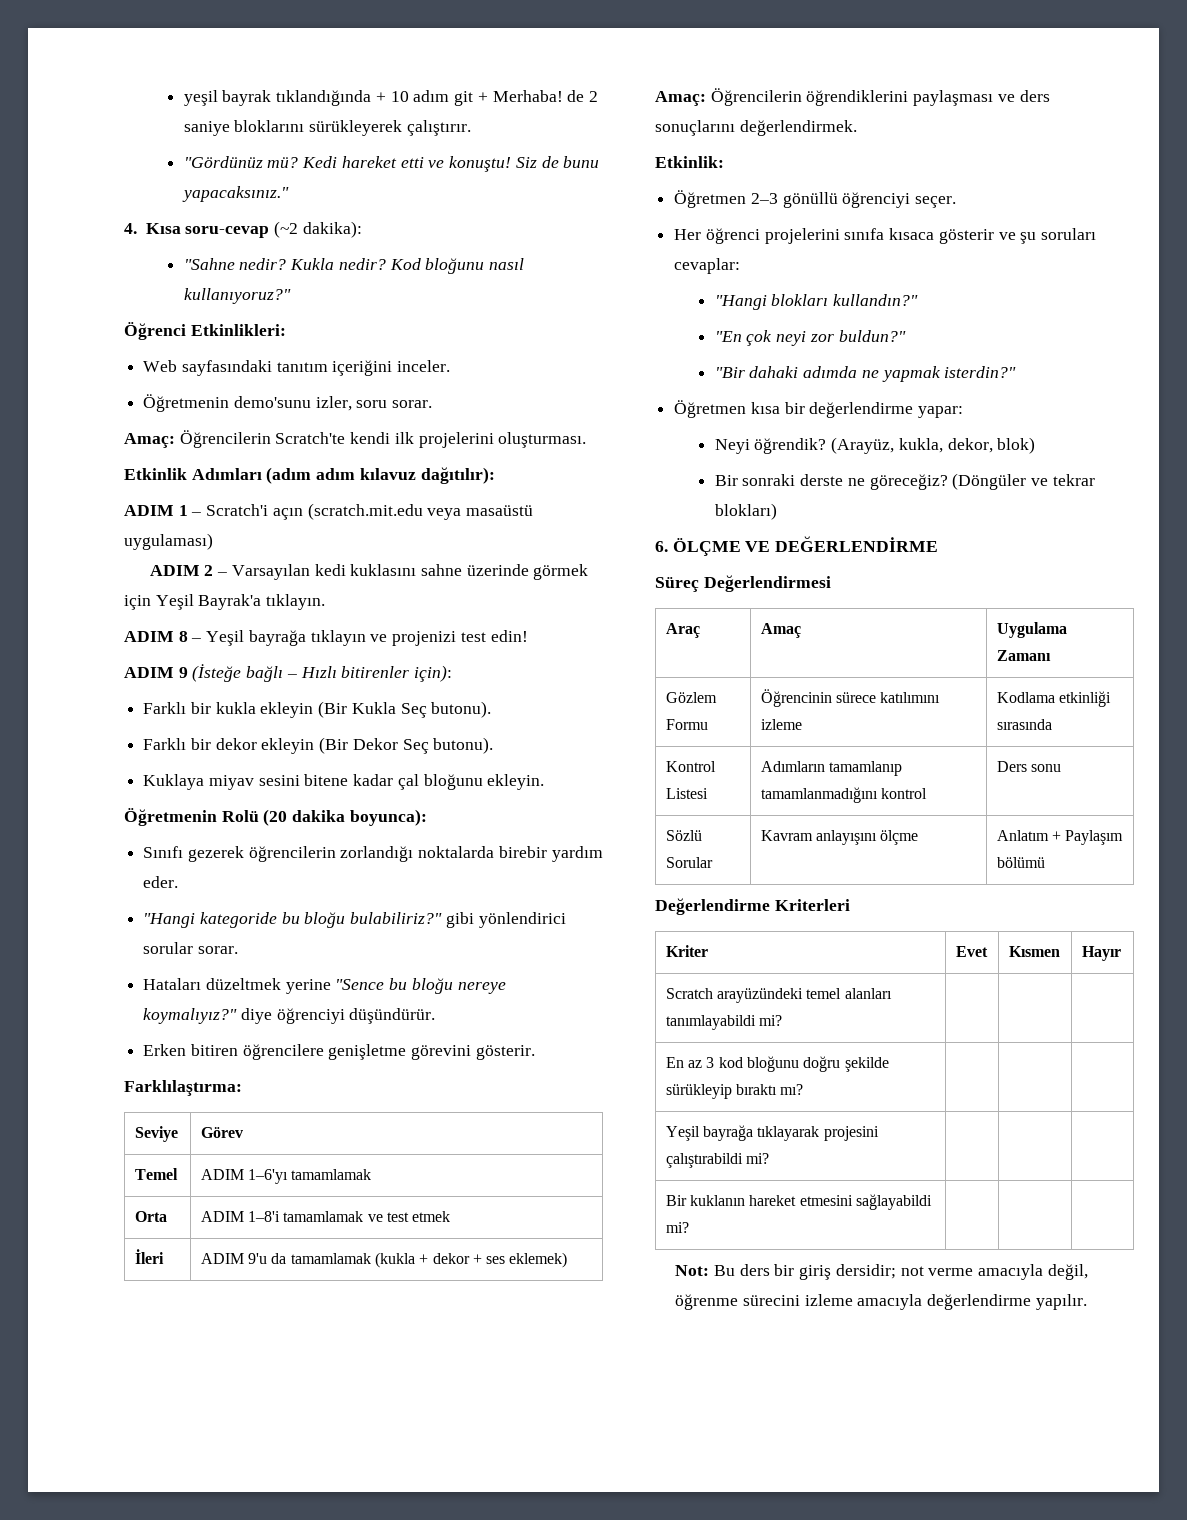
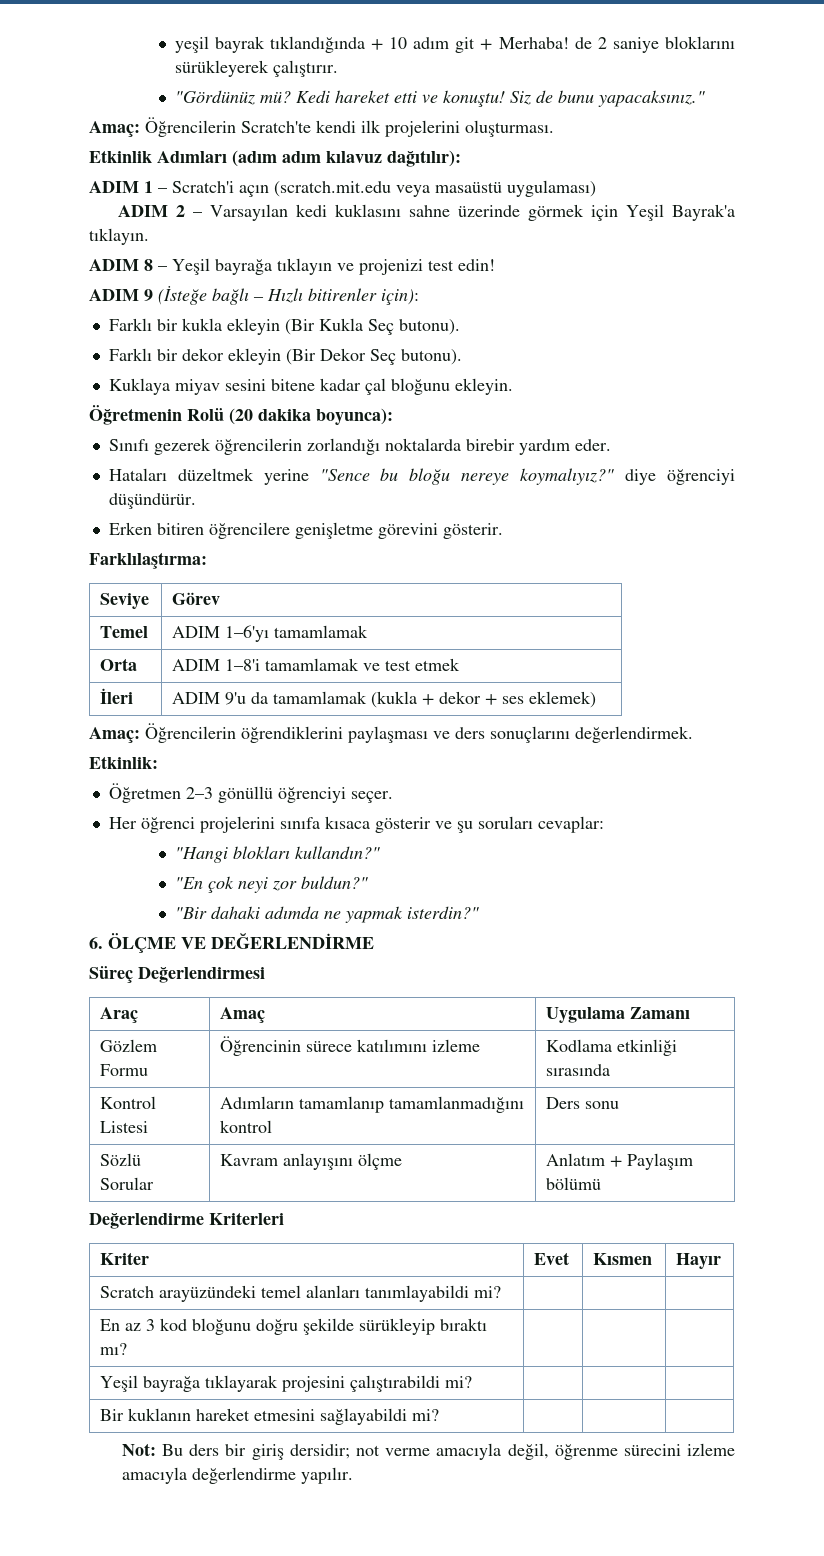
[124,221,362,238] [183,258,525,274] [183,288,291,304] [124,322,286,340] [143,360,451,376] [143,394,433,412] // 4. Kısa soru-cevap (~2 dakika): // "Sahne nedir? Kukla nedir? Kod bloğunu nasıl kullanıyoruz?" // Öğrenci Etkinlikleri: // Web sayfasındaki tanıtım içeriğini inceler. // Öğretmenin demo'sunu izler, soru sorar. -> (705, 98) none
[143,912,566,928] [143,942,238,954] // "Hangi kategoride bu bloğu bulabiliriz?" gibi yönlendirici sorular sorar. -> (611, 445) none
[674,400,964,418] [714,437,1036,454] [714,473,1095,490] [714,503,777,520] // Öğretmen kısa bir değerlendirme yapar: // Neyi öğrendik? (Arayüz, kukla, dekor, blok) // Bir sonraki derste ne göreceğiz? (Döngüler ve tekrar blokları) -> (479, 912) none

